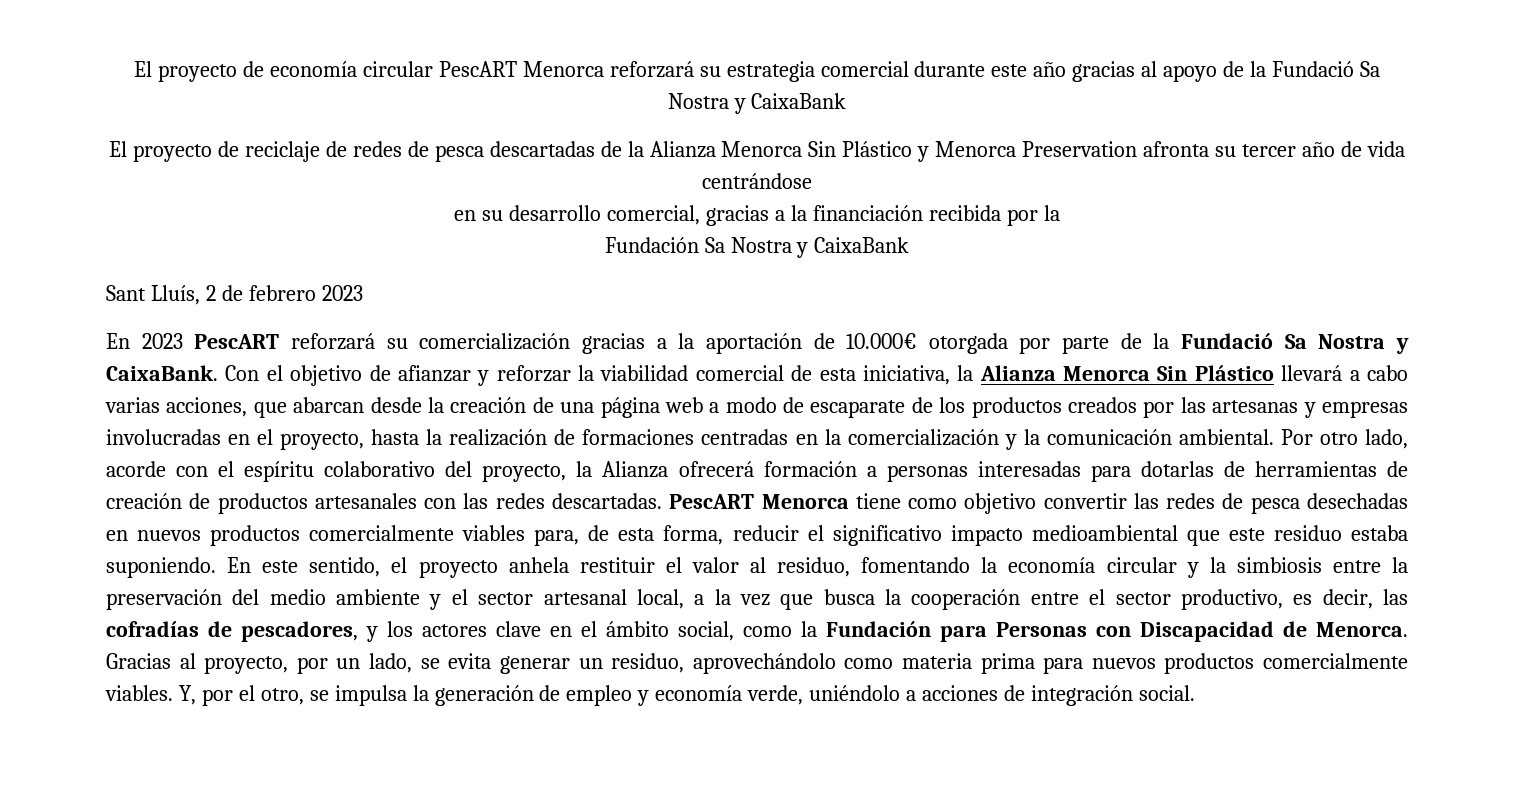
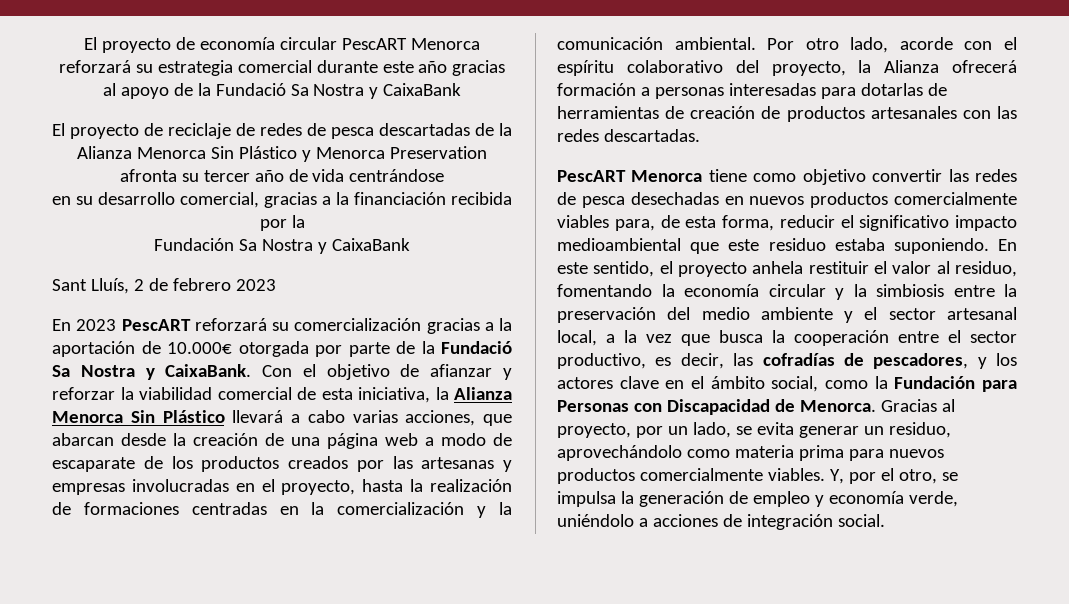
(662, 501) none -> (700, 135) //

